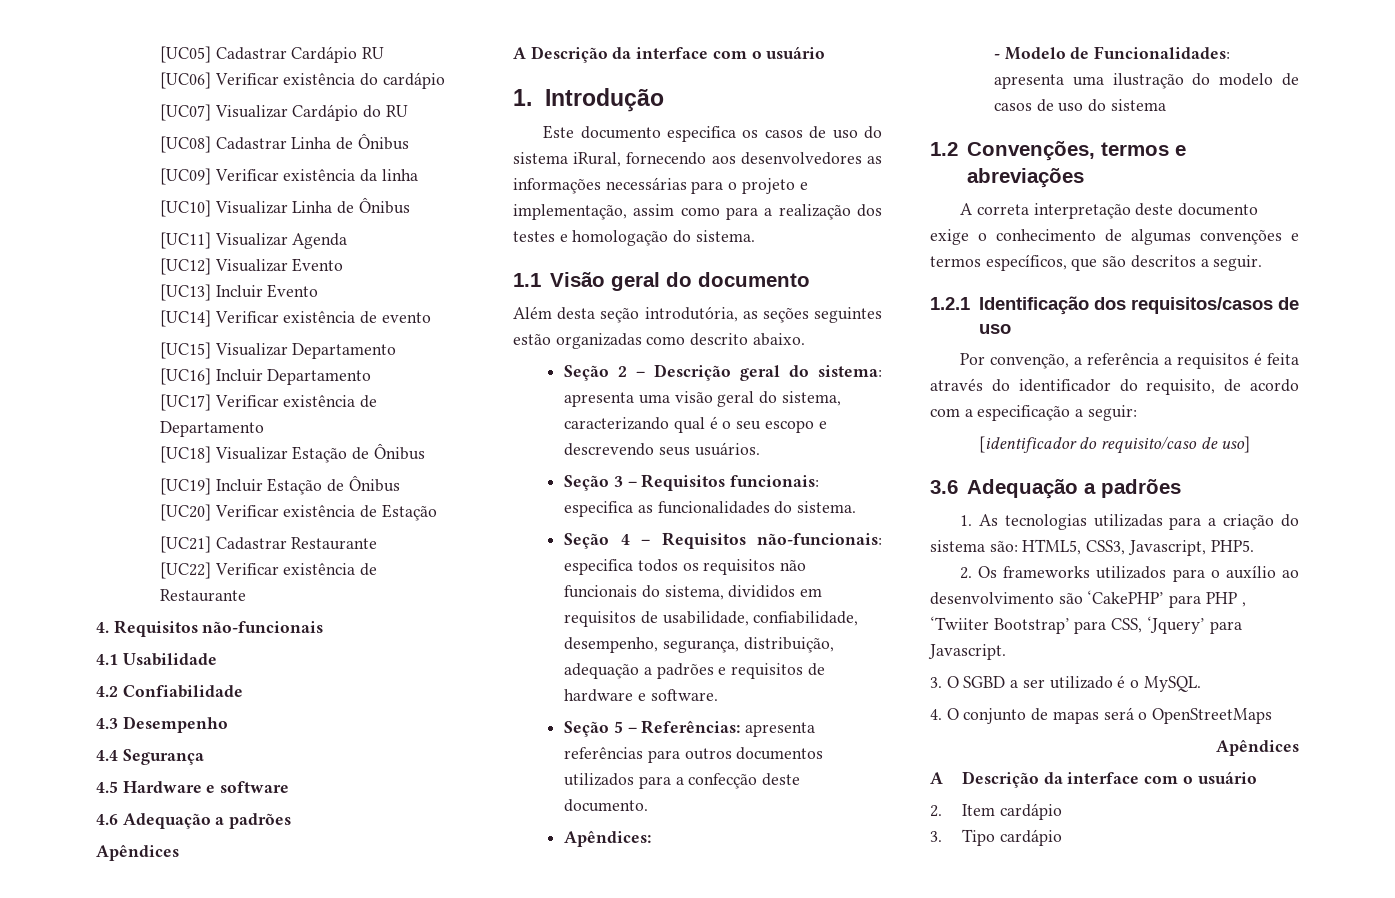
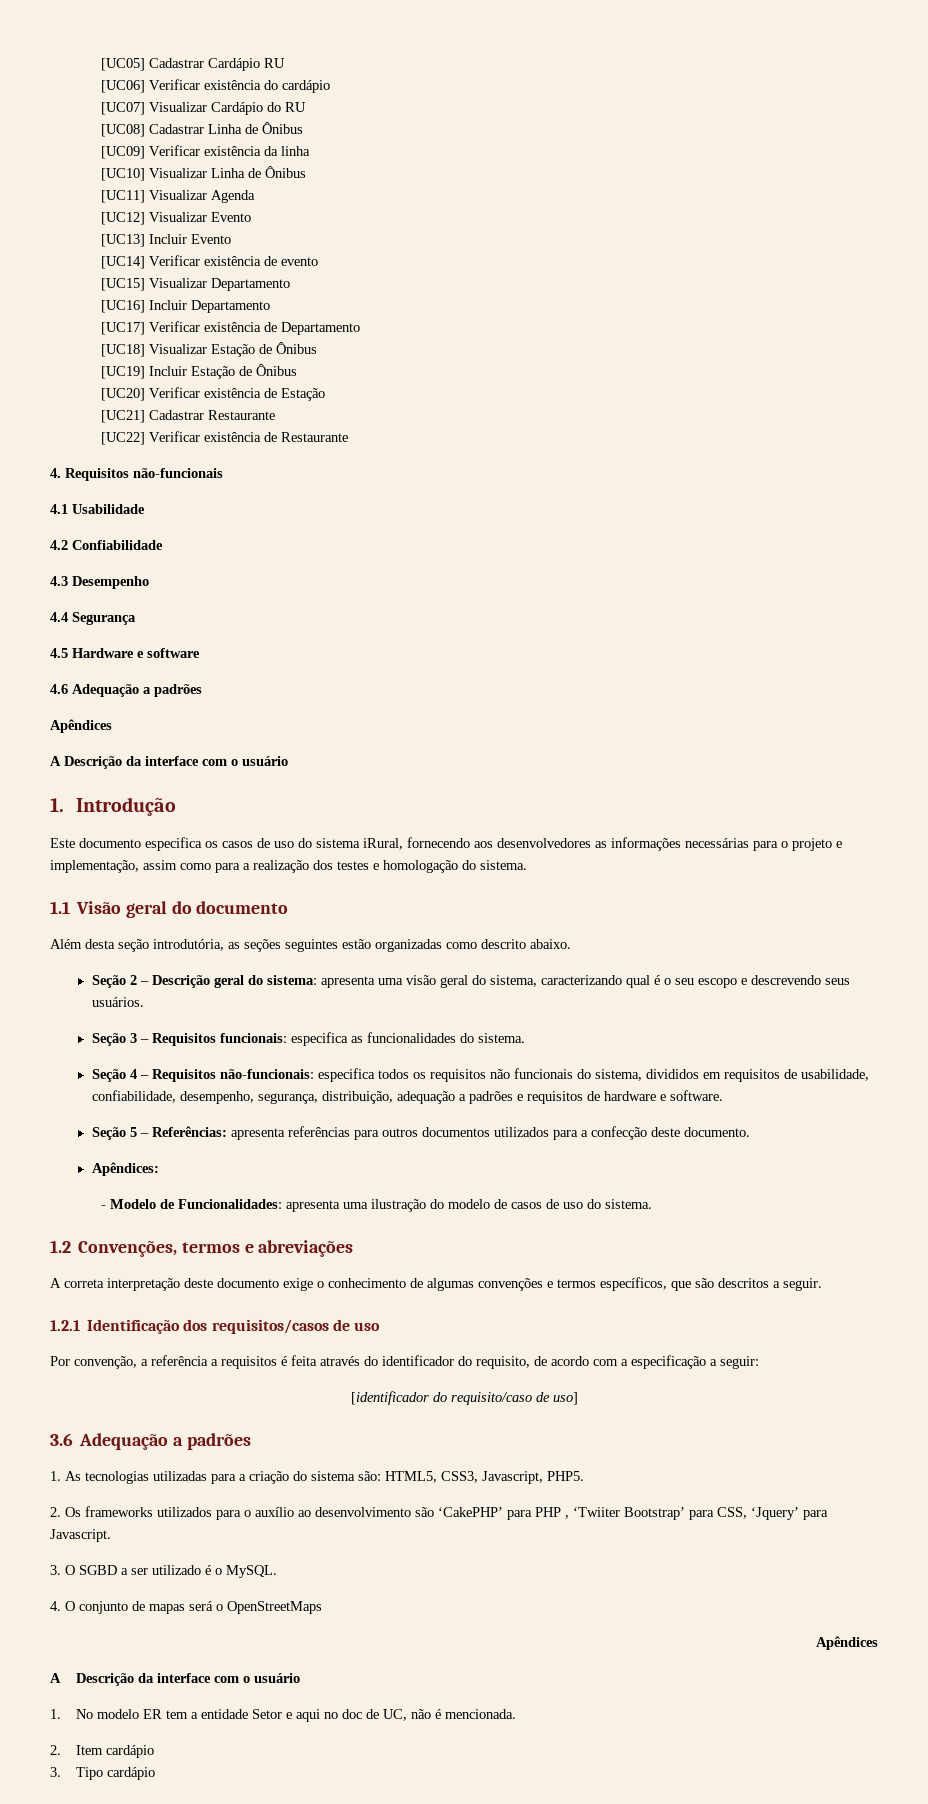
[1110,99,1166,111] sistema -> [605,1199,653,1209] sistema.
(1257, 777) none -> [50,1709,516,1722] // 1. No modelo ER tem a entidade Setor e aqui no doc de UC, não é mencionada.

